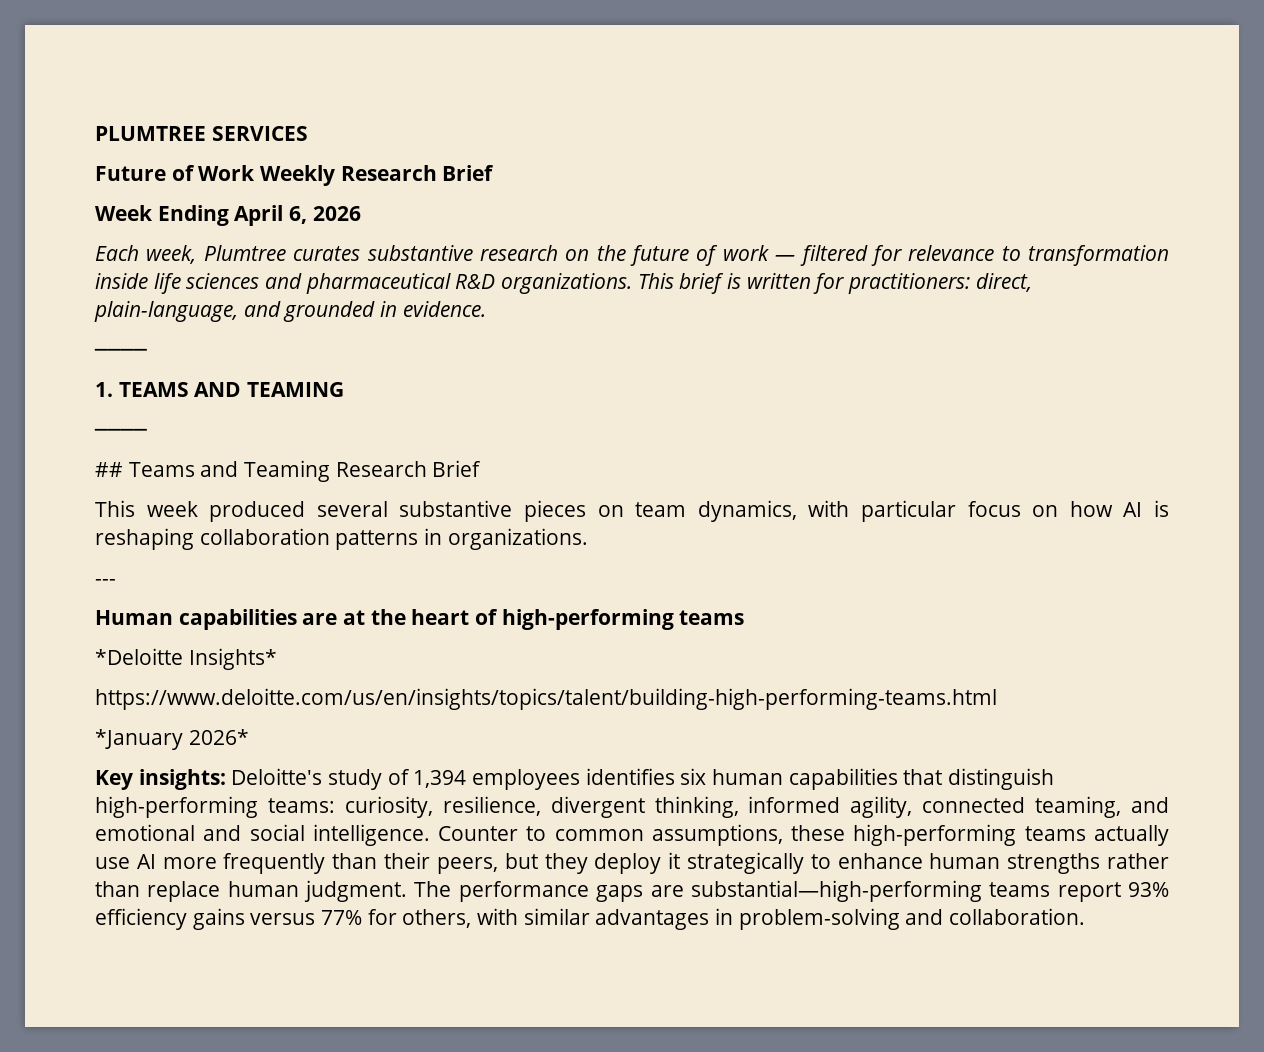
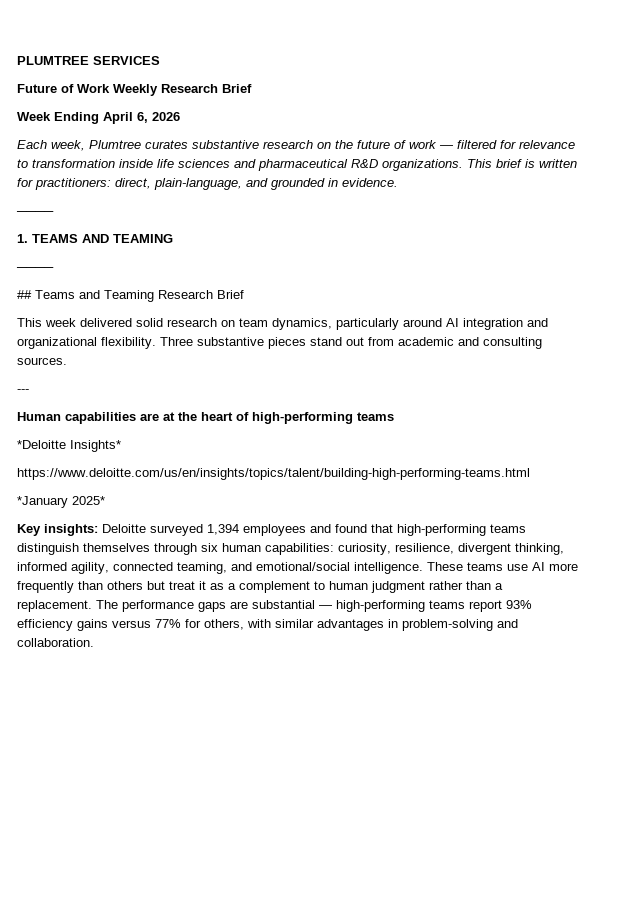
[209,500,1169,522] [95,528,588,550] produced several substantive pieces on team dynamics, with particular focus on how AI is reshaping collaboration patterns in organizations. -> [80,318,548,330] [17,337,542,349] [17,357,67,365] delivered solid research on team dynamics, particularly around AI integration and organizational flexibility. Three substantive pieces stand out from academic and consulting sources.
[188,729,249,745] 2026* -> [72,496,105,505] 2025*
[231,768,1055,790] [95,796,335,818] Deloitte's study of 1,394 employees identifies six human capabilities that distinguish high-performing teams: -> [102,524,526,536] [17,543,334,555] Deloitte surveyed 1,394 employees and found that high-performing teams distinguish themselves through six human capabilities:
[95,824,1169,846] emotional and social intelligence. Counter to common assumptions, these high-performing teams actually -> [256,562,503,574] emotional/social intelligence. These teams
[384,852,1169,874] [95,880,408,902] their peers, but they deploy it strategically to enhance human strengths rather than replace human judgment. -> [107,581,503,593] [17,600,92,612] others but treat it as a complement to human judgment rather than a replacement.
[690,880,982,902] substantial—high-performing -> [252,600,425,612] substantial — high-performing

